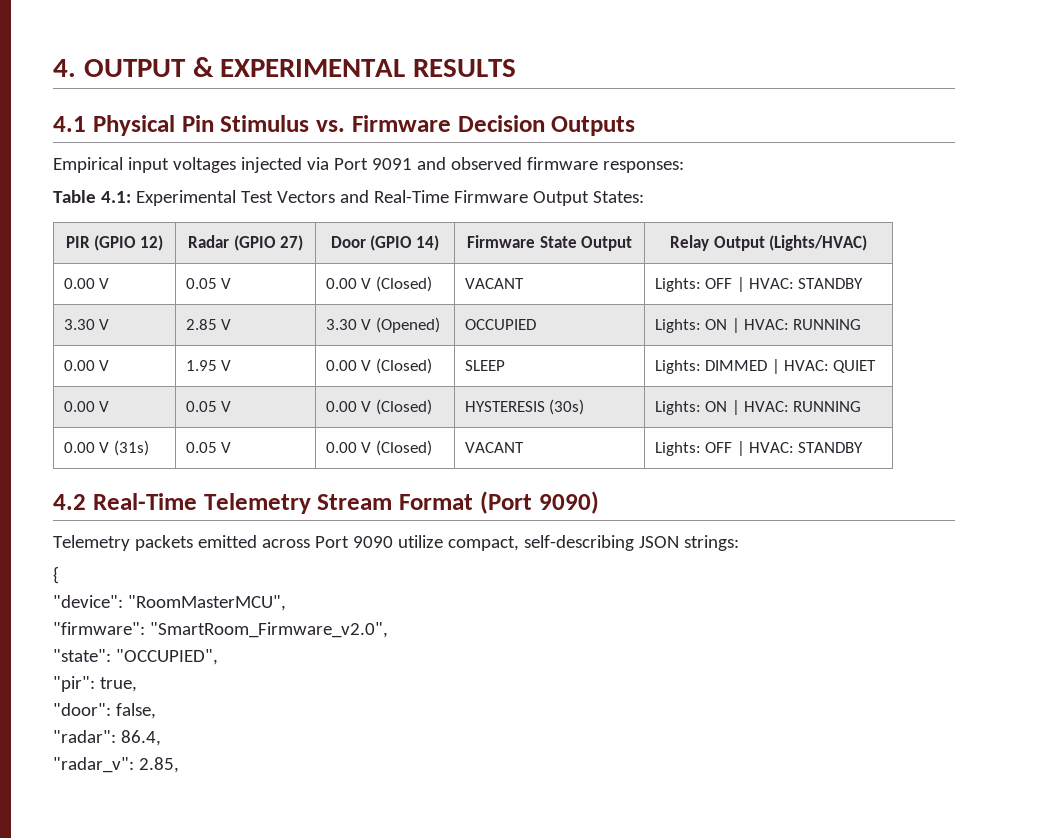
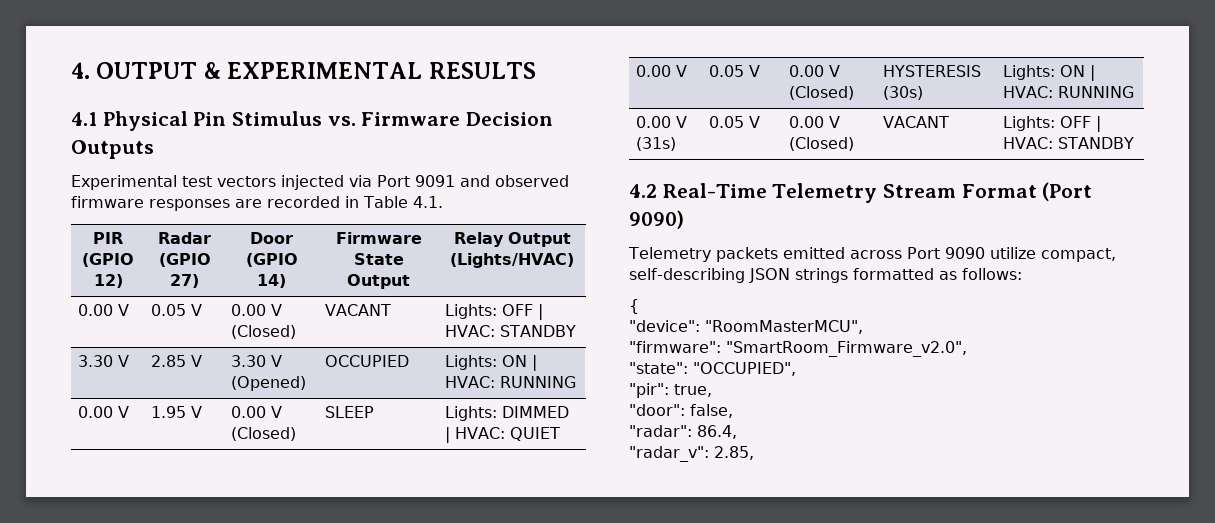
[53,157,236,173] Empirical input voltages -> [71,175,276,190] Experimental test vectors
[602,161,684,173] [53,190,644,206] responses: // Table 4.1: Experimental Test Vectors and Real-Time Firmware Output States: -> [149,196,443,211] responses are recorded in Table 4.1.
[683,535,739,551] strings: -> [794,268,1022,283] strings formatted as follows:

